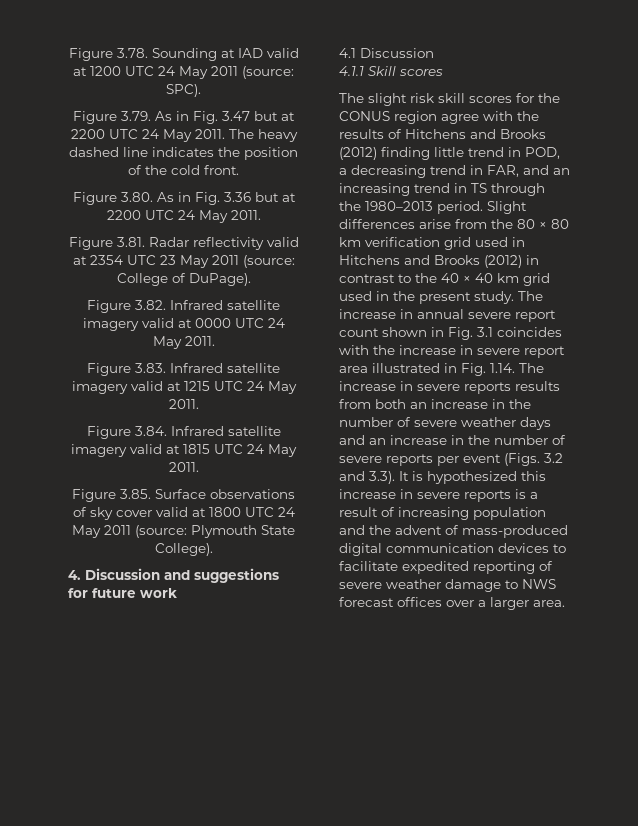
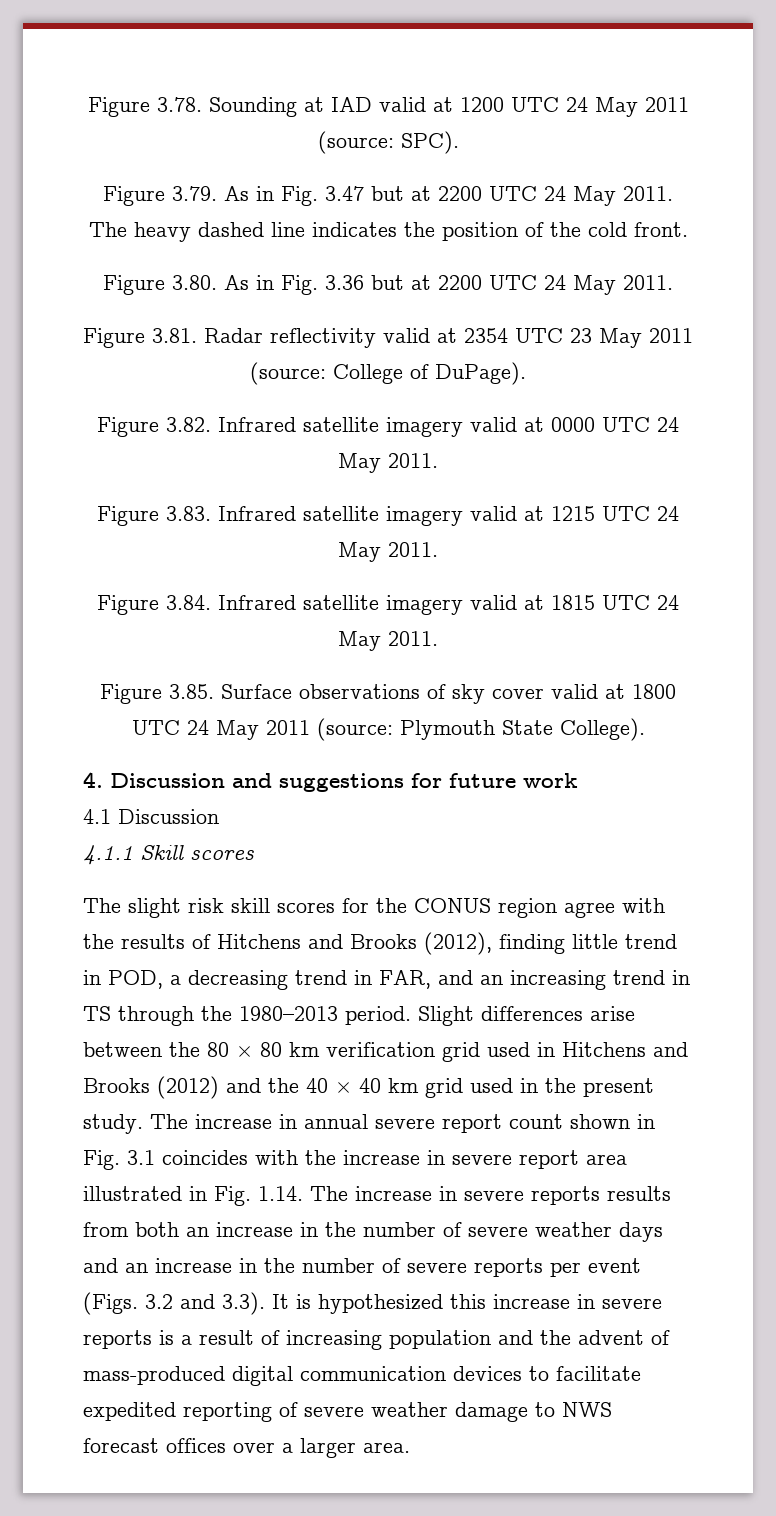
[339,147,377,160] (2012) -> [424,932,492,955] (2012),
[455,219,487,229] from -> [83,1042,162,1057] between
[526,255,539,265] [339,274,411,283] in contrast to -> [226,1078,261,1093] and

